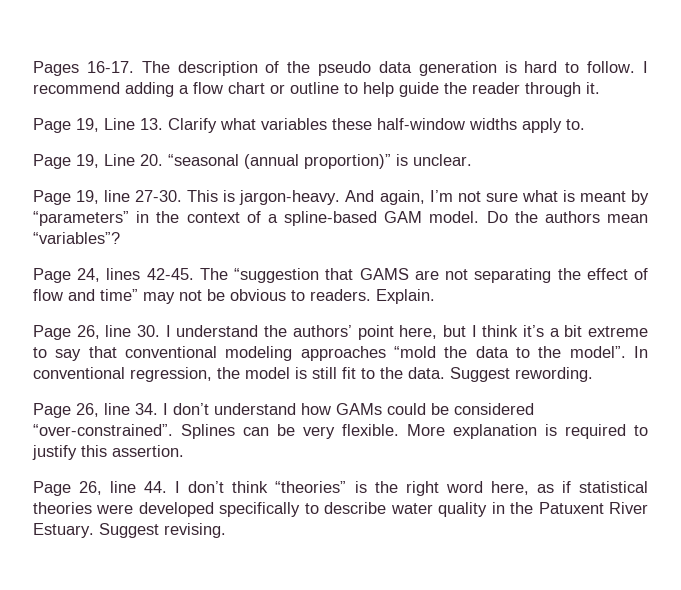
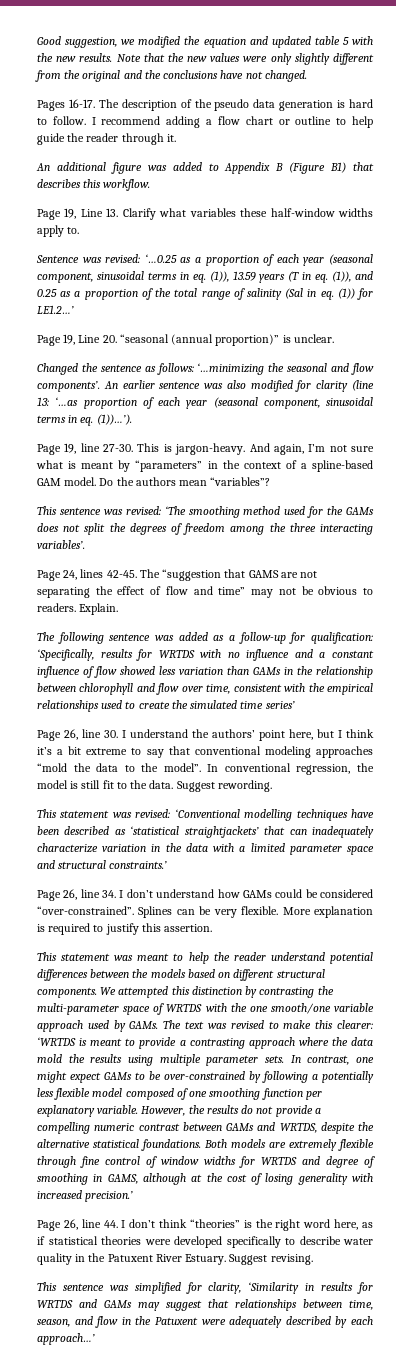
(33, 68) none -> [37,36,373,48] [37,53,374,65] [35,70,307,82] Good suggestion, we modified the equation and updated table 5 with the new results. Note that the new values were only slightly different from the original and the conclusions have not changed. //
(600, 88) none -> [36,162,374,174] [37,179,151,191] // An additional figure was added to Appendix B (Figure B1) that describes this workflow.
(585, 124) none -> [36,254,373,266] [37,271,373,283] [37,288,374,300] [37,305,74,314] // Sentence was revised: ‘…0.25 as a proportion of each year (seasonal component, sinusoidal terms in eq. (1)), 13.59 years (T in eq. (1)), and 0.25 as a proportion of the total range of salinity (Sal in eq. (1)) for LE1.2…’
(472, 160) none -> [37,363,374,375] [37,380,374,392] [37,397,373,409] [37,414,132,426] // Changed the sentence as follows: ‘…minimizing the seasonal and flow components’. An earlier sentence was also modified for clarity (line 13: ‘…as proportion of each year (seasonal component, sinusoidal terms in eq. (1))…’).
(120, 238) none -> [37,506,374,518] [37,523,373,535] [37,540,85,549] // This sentence was revised: ‘The smoothing method used for the GAMs does not split the degrees of freedom among the three interacting variables’.
(435, 296) none -> [37,632,373,644] [37,649,374,661] [37,666,373,678] [37,683,373,695] [37,700,295,712] // The following sentence was added as a follow-up for qualification: ‘Specifically, results for WRTDS with no influence and a constant influence of flow showed less variation than GAMs in the relationship between chlorophyll and flow over time, consistent with the empirical relationships used to create the simulated time series’
(593, 374) none -> [37,809,374,821] [37,826,374,838] [37,843,375,855] [37,860,168,869] // This statement was revised: ‘Conventional modelling techniques have been described as ‘statistical straightjackets’ that can inadequately characterize variation in the data with a limited parameter space and structural constraints.’
(184, 451) none -> [37,952,373,964] [37,969,325,981] [37,986,334,998] [37,1003,374,1015] [37,1020,373,1032] [37,1037,373,1049] [37,1054,374,1066] [37,1071,374,1083] [37,1088,322,1100] [37,1105,321,1117] [37,1122,374,1134] [37,1139,374,1151] [37,1156,375,1168] [37,1173,374,1185] [37,1190,134,1202] // This statement was meant to help the reader understand potential differences between the models based on different structural components. We attempted this distinction by contrasting the multi-parameter space of WRTDS with the one smooth/one variable approach used by GAMs. The text was revised to make this clearer: ‘WRTDS is meant to provide a contrasting approach where the data mold the results using multiple parameter sets. In contrast, one might expect GAMs to be over-constrained by following a potentially less flexible model composed of one smoothing function per explanatory variable. However, the results do not provide a compelling numeric contrast between GAMs and WRTDS, despite the alternative statistical foundations. Both models are extremely flexible through fine control of window widths for WRTDS and degree of smoothing in GAMS, although at the cost of losing generality with increased precision.’
(226, 530) none -> [37,1282,373,1294] [37,1299,373,1311] [37,1316,373,1328] [37,1333,95,1345] // This sentence was simplified for clarity, ‘Similarity in results for WRTDS and GAMs may suggest that relationships between time, season, and flow in the Patuxent were adequately described by each approach…’

